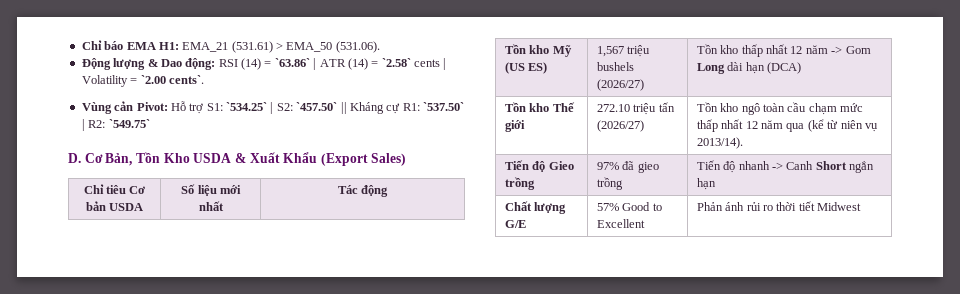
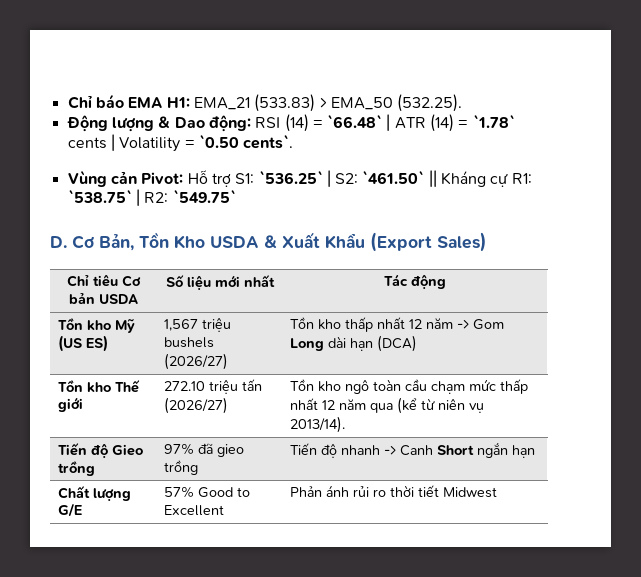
[231,41,273,53] (531.61) -> [254,94,316,112] (533.83)
[335,41,380,53] (531.06). -> [397,94,463,112] (532.25).
[274,58,310,67] `63.86` -> [327,114,383,128] `66.48`
[381,58,411,67] `2.58` -> [472,114,515,128] `1.78`
[140,75,166,84] `2.00 -> [198,134,239,148] `0.50
[226,102,267,111] `534.25` -> [258,170,323,184] `536.25`
[296,102,338,111] `457.50` -> [362,170,425,184] `461.50`
[423,102,464,111] `537.50` -> [67,189,132,203] `538.75`

